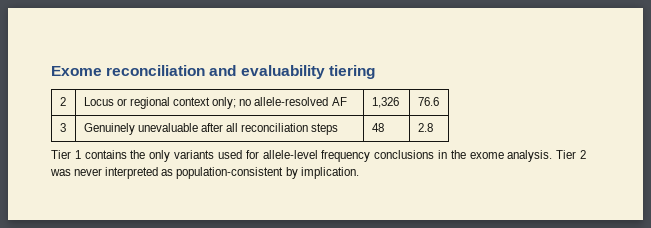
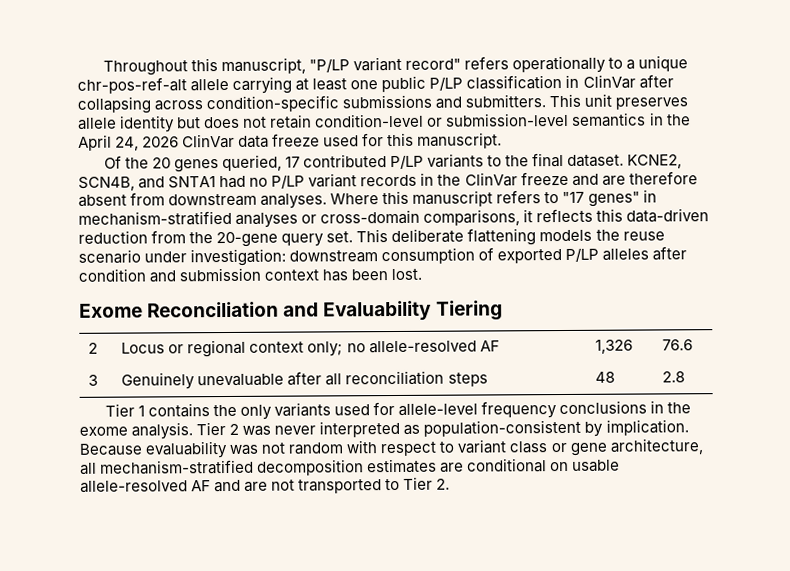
[51,65,375,79] Exome reconciliation and evaluability tiering -> [102,55,689,76] [77,74,674,94] [77,93,689,114] [77,112,691,133] [78,132,503,151] [103,152,683,173] [78,171,698,191] [78,189,657,209] [78,208,710,228] [78,228,665,248] [78,246,688,267] [78,267,423,283] [79,300,503,321] Throughout this manuscript, "P/LP variant record" refers operationally to a unique chr-pos-ref-alt allele carrying at least one public P/LP classification in ClinVar after collapsing across condition-specific submissions and submitters. This unit preserves allele identity but does not retain condition-level or submission-level semantics in the April 24, 2026 ClinVar data freeze used for this manuscript. // Of the 20 genes queried, 17 contributed P/LP variants to the final dataset. KCNE2, SCN4B, and SNTA1 had no P/LP variant records in the ClinVar freeze and are therefore absent from downstream analyses. Where this manuscript refers to "17 genes" in mechanism-stratified analyses or cross-domain comparisons, it reflects this data-driven reduction from the 20-gene query set. This deliberate flattening models the reuse scenario under investigation: downstream consumption of exported P/LP alleles after condition and submission context has been lost. // Exome Reconciliation and Evaluability Tiering
(359, 173) none -> [79,438,704,459] [80,458,621,476] [80,476,451,494] Because evaluability was not random with respect to variant class or gene architecture, all mechanism-stratified decomposition estimates are conditional on usable allele-resolved AF and are not transported to Tier 2.

